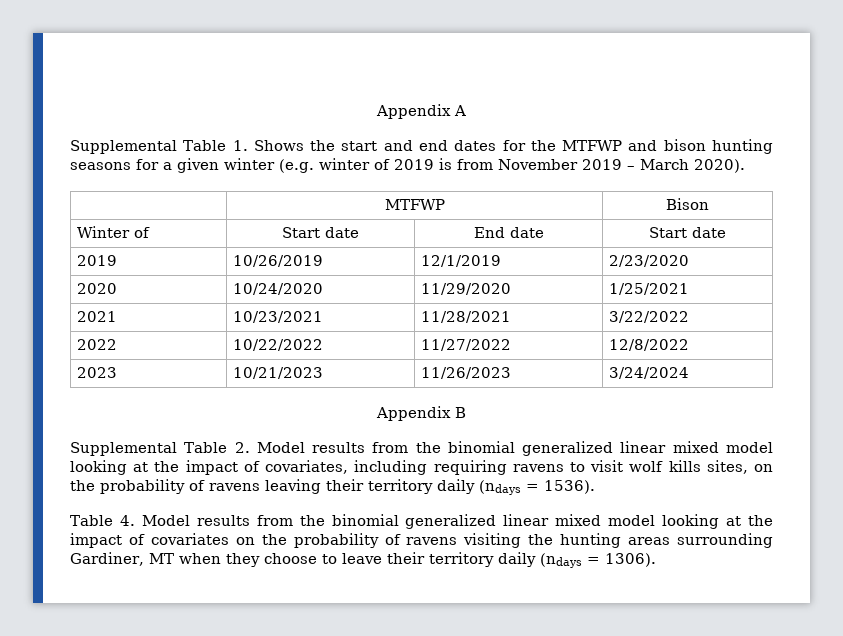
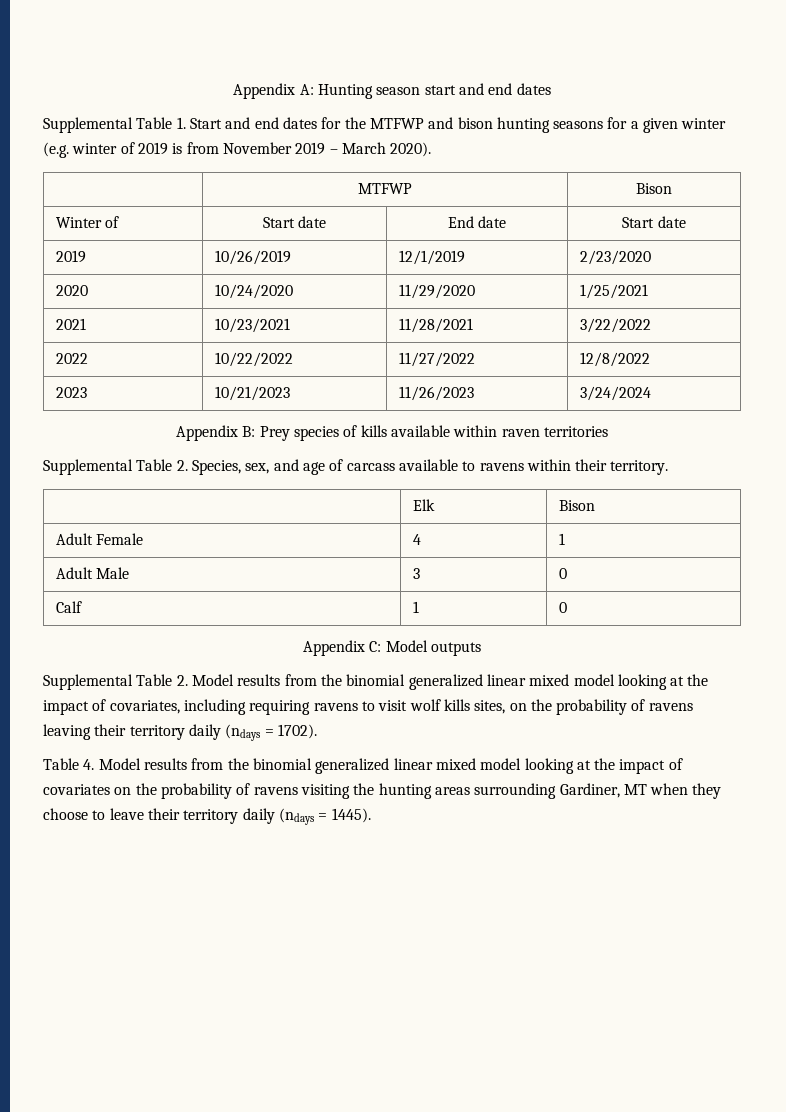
[376,104,466,119] Appendix A -> [233,83,551,99] Appendix A: Hunting season start and end dates
[253,140,378,151] Shows the start -> [189,118,222,129] Start
[455,407,466,418] B -> [242,425,608,441] [43,459,669,475] [412,499,435,511] [558,500,595,511] [55,533,143,545] [412,534,421,545] [558,533,565,545] [55,567,129,579] [412,568,420,579] [558,568,567,579] [55,601,82,613] [412,601,419,613] [558,602,567,613] [303,640,481,656] B: Prey species of kills available within raven territories // Supplemental Table 2. Species, sex, and age of carcass available to ravens within their territory. // | Elk | Bison // Adult Female | 4 | 1 // Adult Male | 3 | 0 // Calf | 1 | 0 // Appendix C: Model outputs
[544,480,595,494] 1536). -> [277,724,317,739] 1702).
[604,553,656,567] 1306). -> [331,808,371,823] 1445).

